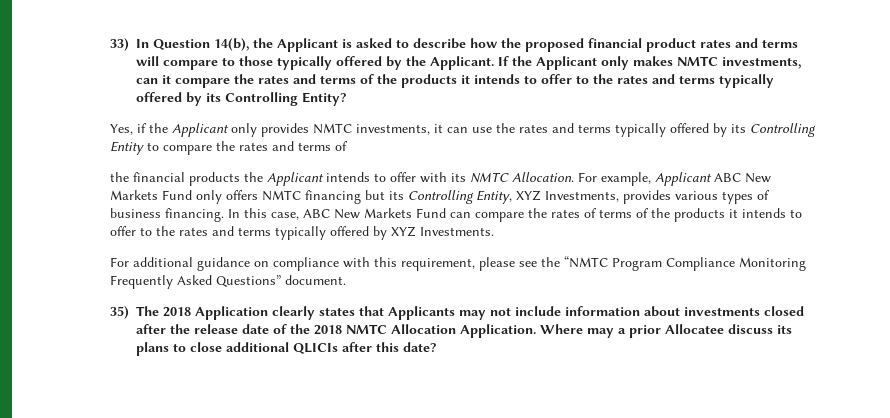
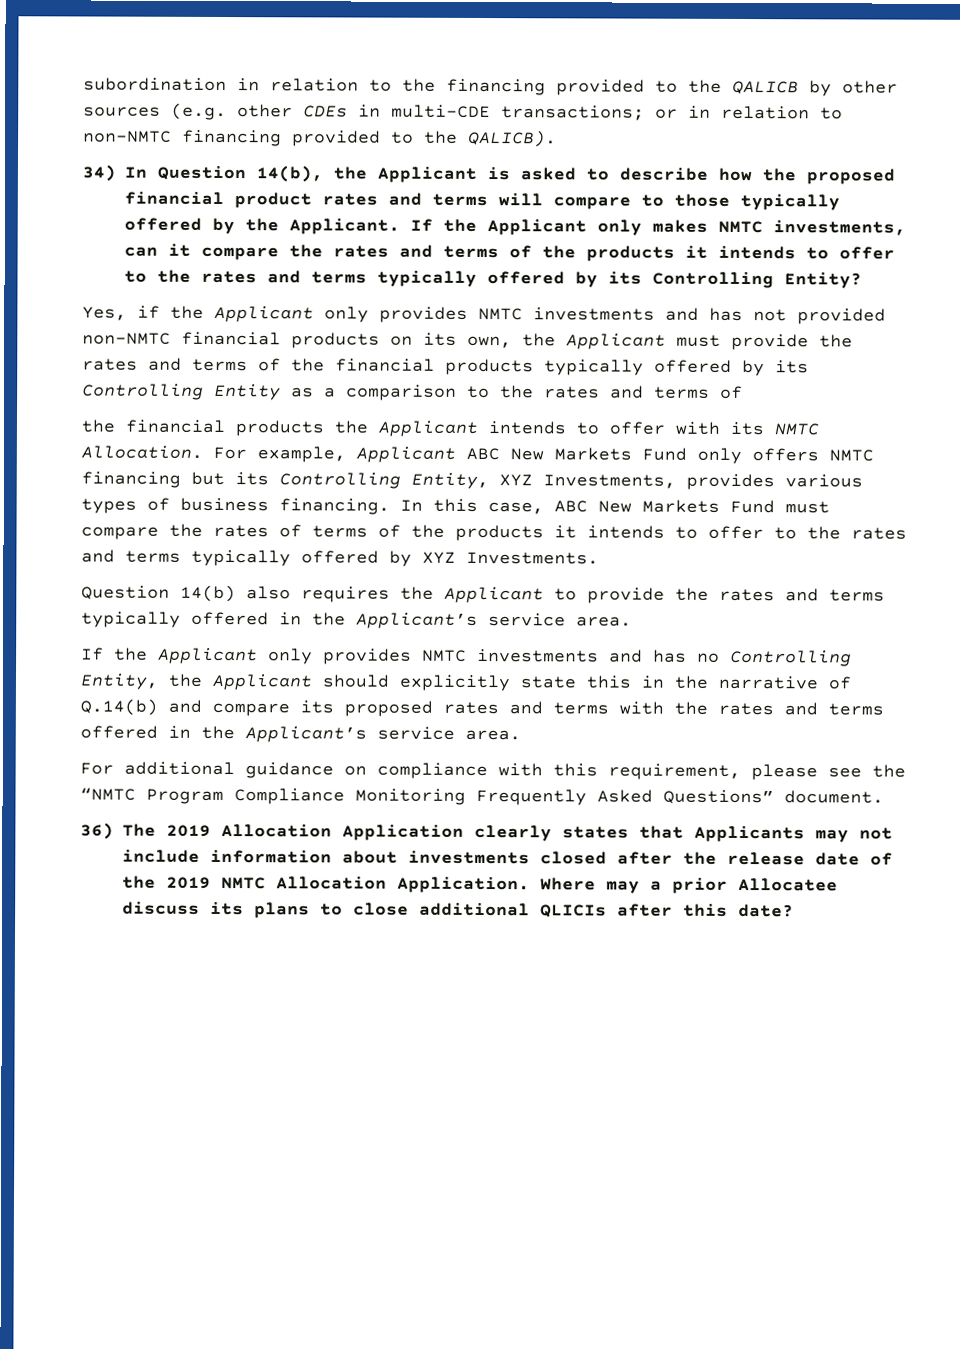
[110,38,130,51] 33) -> [82,77,898,97] [82,102,843,121] [82,129,557,148] [81,164,116,182] subordination in relation to the financing provided to the QALICB by other sources (e.g. other CDEs in multi-CDE transactions; or in relation to non-NMTC financing provided to the QALICB). // 34)
[356,123,612,135] investments, it can use the rates and terms -> [532,307,886,325] [81,331,853,351] [81,357,534,376] investments and has not provided non-NMTC financial products on its own, the Applicant must provide the rates and terms of the financial products
[147,142,213,155] to compare -> [290,384,490,401] as a comparison to
[450,212,472,218] can -> [784,501,830,514] must
(495, 231) none -> [80,584,885,604] [80,611,632,629] [80,647,852,667] [79,673,852,692] [79,698,884,717] [79,725,521,743] // Question 14(b) also requires the Applicant to provide the rates and terms typically offered in the Applicant’s service area. // If the Applicant only provides NMTC investments and has no Controlling Entity, the Applicant should explicitly state this in the narrative of Q.14(b) and compare its proposed rates and terms with the rates and terms offered in the Applicant’s service area.
[110,306,192,319] 35) The 2018 -> [79,822,332,840] 36) The 2019 Allocation
[314,325,343,335] 2018 -> [165,876,211,889] 2019

